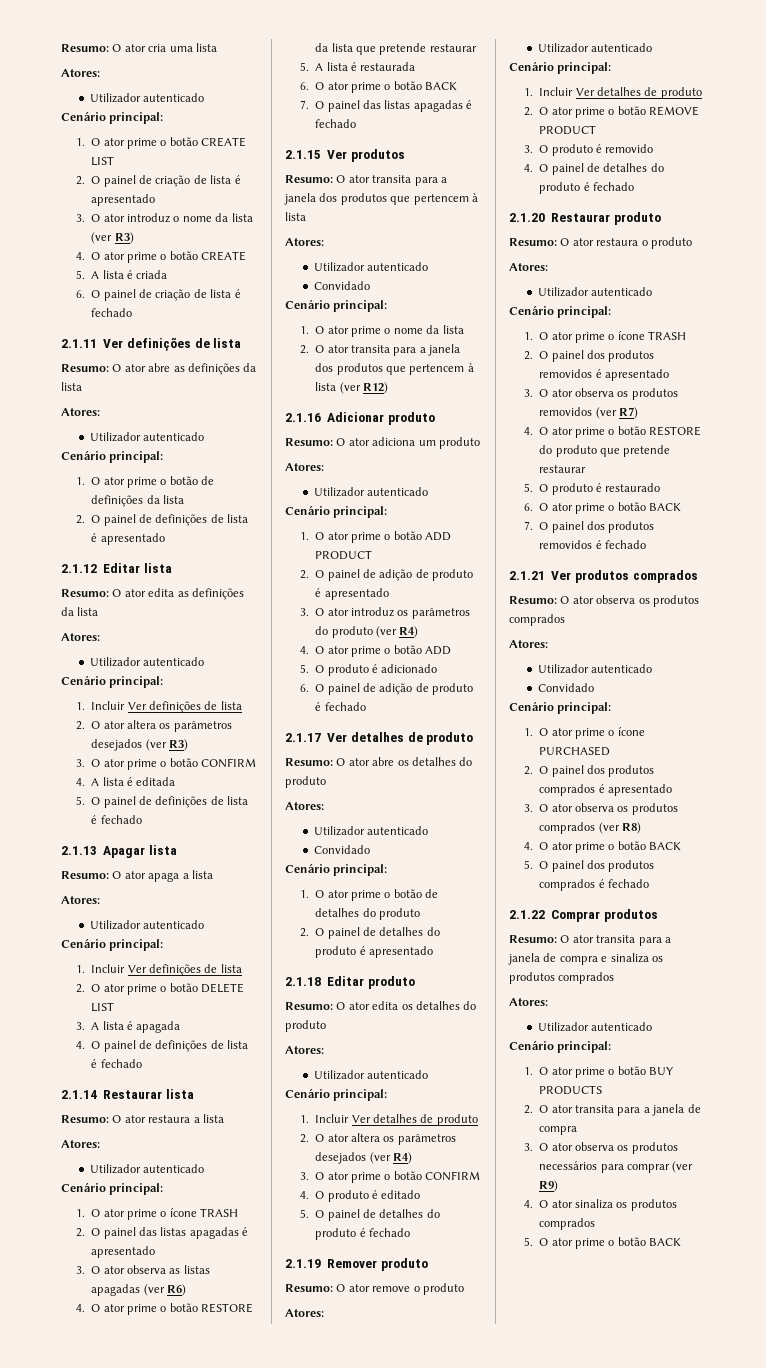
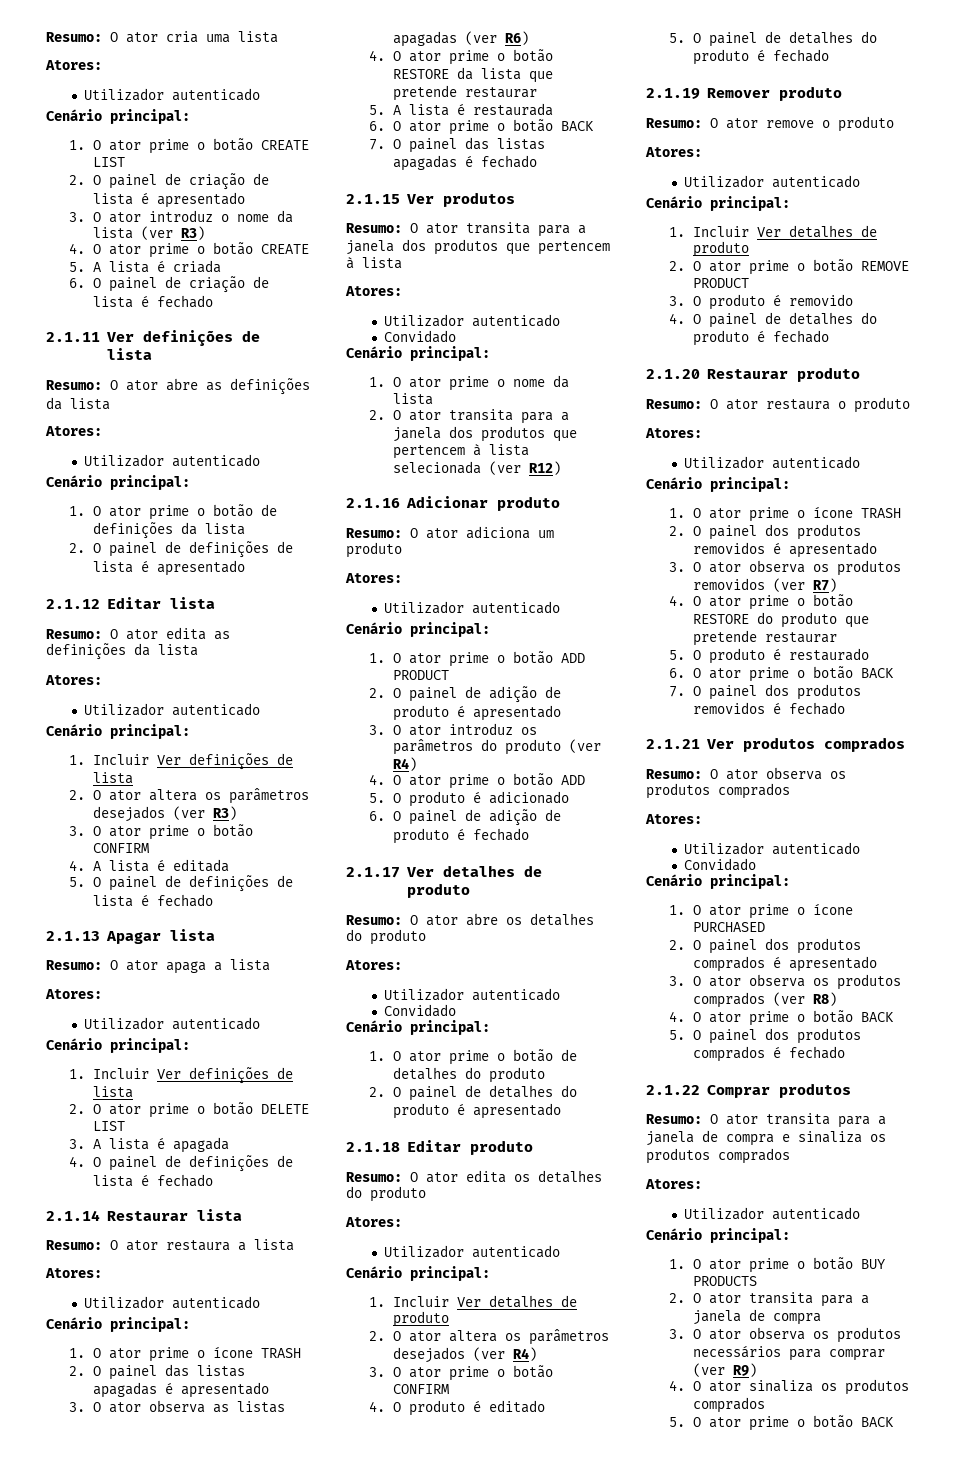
(337, 386) none -> [392,461,481,474] selecionada

